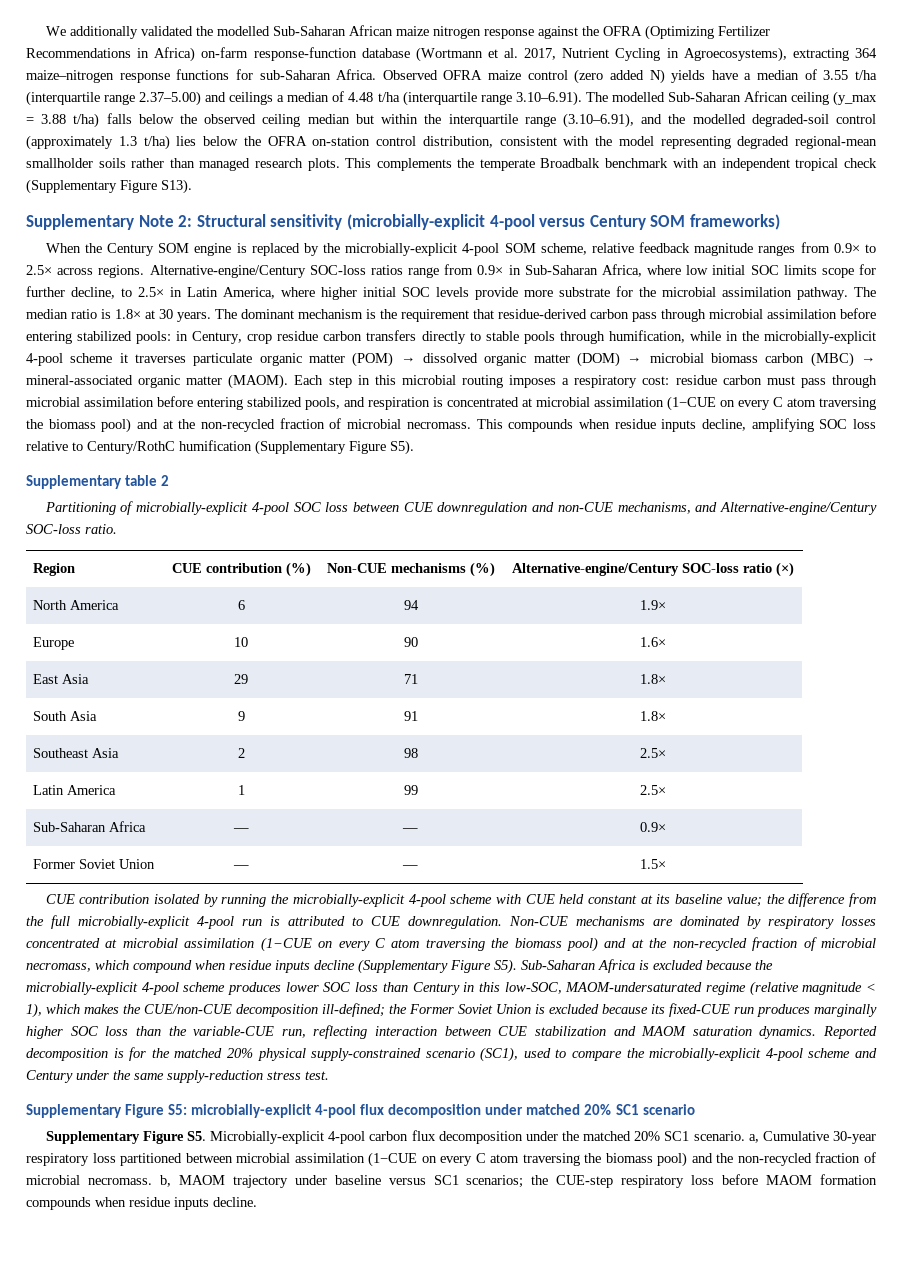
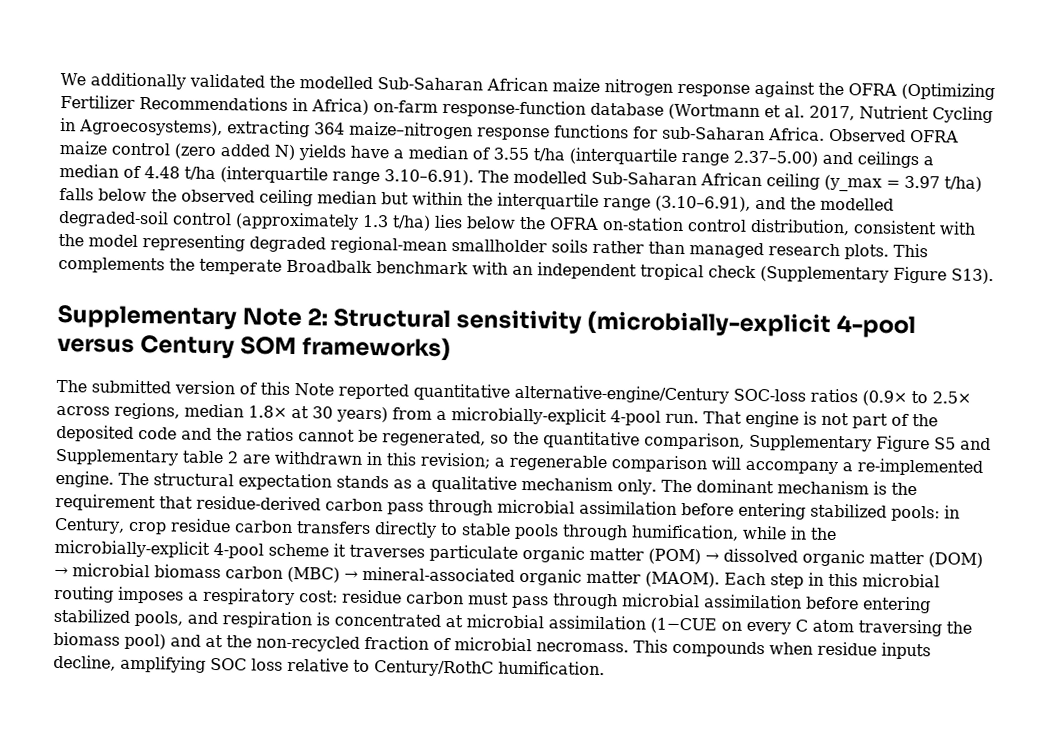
[41,114,67,124] 3.88 -> [904,175,940,189] 3.97
[45,242,876,256] [26,264,876,278] [26,286,876,300] [26,309,211,322] When the Century SOM engine is replaced by the microbially-explicit 4-pool SOM scheme, relative feedback magnitude ranges from 0.9× to 2.5× across regions. Alternative-engine/Century SOC-loss ratios range from 0.9× in Sub-Saharan Africa, where low initial SOC limits scope for further decline, to 2.5× in Latin America, where higher initial SOC levels provide more substrate for the microbial assimilation pathway. The median ratio is 1.8× at 30 years. -> [56,379,971,406] [56,402,938,429] [56,424,991,453] [55,448,983,476] [55,470,657,495] The submitted version of this Note reported quantitative alternative-engine/Century SOC-loss ratios (0.9× to 2.5× across regions, median 1.8× at 30 years) from a microbially-explicit 4-pool run. That engine is not part of the deposited code and the ratios cannot be regenerated, so the quantitative comparison, Supplementary Figure S5 and Supplementary table 2 are withdrawn in this revision; a regenerable comparison will accompany a re-implemented engine. The structural expectation stands as a qualitative mechanism only.
[179,440,414,455] [26,475,170,489] [44,501,877,515] [26,524,117,534] [32,563,75,576] [171,562,311,577] [326,562,495,577] [511,562,794,577] [32,600,119,610] [237,600,245,610] [403,600,419,610] [639,600,666,610] [32,637,74,650] [234,637,248,647] [403,637,418,647] [639,637,666,647] [32,674,89,684] [234,674,248,684] [403,674,418,684] [639,674,666,684] [32,711,97,721] [237,711,245,721] [403,711,418,721] [639,711,666,721] [32,748,119,758] [237,748,245,758] [403,748,418,758] [639,748,666,758] [32,785,116,795] [237,785,245,795] [403,785,418,795] [639,785,666,795] [32,821,146,832] [232,828,249,832] [402,828,418,832] [639,822,666,832] [32,859,155,869] [232,865,249,869] [402,865,418,869] [639,859,666,869] [45,893,877,907] [26,915,876,929] [26,937,877,952] [26,959,773,974] [26,981,876,996] [26,1003,877,1018] [26,1025,877,1039] [26,1047,878,1062] [26,1070,329,1083] [26,1104,695,1118] [45,1130,877,1144] [26,1152,876,1167] [26,1174,877,1188] [26,1197,257,1210] humification (Supplementary Figure S5). // Supplementary table 2 // Partitioning of microbially-explicit 4-pool SOC loss between CUE downregulation and non-CUE mechanisms, and Alternative-engine/Century SOC-loss ratio. // Region | CUE contribution (%) | Non-CUE mechanisms (%) | Alternative-engine/Century SOC-loss ratio (×) // North America | 6 | 94 | 1.9× // Europe | 10 | 90 | 1.6× // East Asia | 29 | 71 | 1.8× // South Asia | 9 | 91 | 1.8× // Southeast Asia | 2 | 98 | 2.5× // Latin America | 1 | 99 | 2.5× // Sub-Saharan Africa | — | — | 0.9× // Former Soviet Union | — | — | 1.5× // CUE contribution isolated by running the microbially-explicit 4-pool scheme with CUE held constant at its baseline value; the difference from the full microbially-explicit 4-pool run is attributed to CUE downregulation. Non-CUE mechanisms are dominated by respiratory losses concentrated at microbial assimilation (1−CUE on every C atom traversing the biomass pool) and at the non-recycled fraction of microbial necromass, which compound when residue inputs decline (Supplementary Figure S5). Sub-Saharan Africa is excluded because the microbially-explicit 4-pool scheme produces lower SOC loss than Century in this low-SOC, MAOM-undersaturated regime (relative magnitude < 1), which makes the CUE/non-CUE decomposition ill-defined; the Former Soviet Union is excluded because its fixed-CUE run produces marginally higher SOC loss than the variable-CUE run, reflecting interaction between CUE stabilization and MAOM saturation dynamics. Reported decomposition is for the matched 20% physical supply-constrained scenario (SC1), used to compare the microbially-explicit 4-pool scheme and Century under the same supply-reduction stress test. // Supplementary Figure S5: microbially-explicit 4-pool flux decomposition under matched 20% SC1 scenario // Supplementary Figure S5. Microbially-explicit 4-pool carbon flux decomposition under the matched 20% SC1 scenario. a, Cumulative 30-year respiratory loss partitioned between microbial assimilation (1−CUE on every C atom traversing the biomass pool) and the non-recycled fraction of microbial necromass. b, MAOM trajectory under baseline versus SC1 scenarios; the CUE-step respiratory loss before MAOM formation compounds when residue inputs decline. -> [498,660,605,676] humification.

